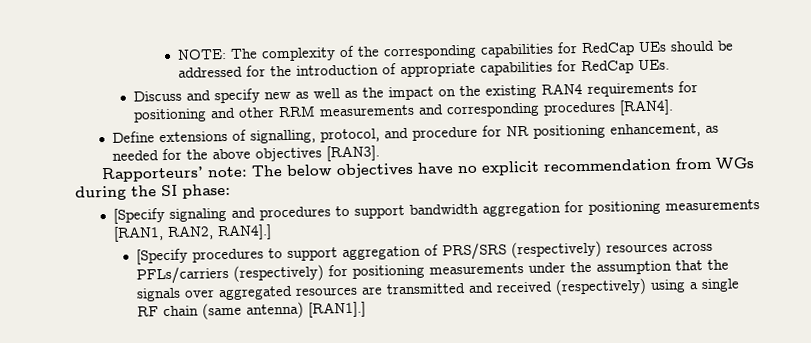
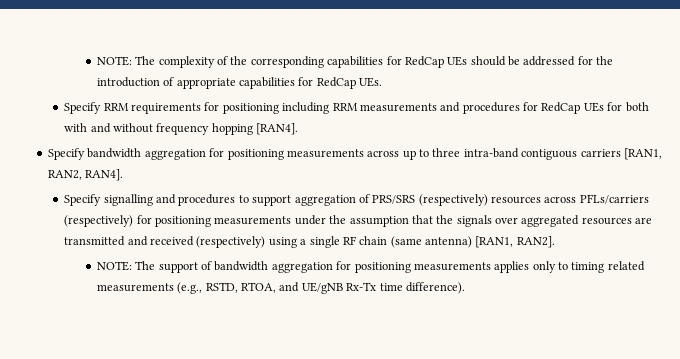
[133,83,584,104] Discuss and specify new as well as the impact on the existing RAN4 -> [64,102,129,114] Specify RRM
[210,107,276,119] and other -> [282,102,330,114] including
[446,99,675,118] [112,123,720,144] [112,145,381,162] [101,157,756,183] [75,183,231,201] [113,199,761,224] [113,224,273,242] [136,248,189,265] corresponding procedures [RAN4]. // Define extensions of signalling, protocol, and procedure for NR positioning enhancement, as needed for the above objectives [RAN3]. // Rapporteurs’ note: The below objectives have no explicit recommendation from WGs during the SI phase: // [Specify signaling and procedures to support bandwidth aggregation for positioning measurements [RAN1, RAN2, RAN4].] // [Specify -> [462,102,649,114] [64,123,299,135] [48,148,662,160] [48,169,124,181] [64,194,177,206] procedures for RedCap UEs for both with and without frequency hopping [RAN4]. // Specify bandwidth aggregation for positioning measurements across up to three intra-band contiguous carriers [RAN1, RAN2, RAN4]. // Specify signalling and
[308,301,367,318] [RAN1].] -> [475,236,555,248] [96,261,645,273] [96,282,465,294] [RAN1, RAN2]. // NOTE: The support of bandwidth aggregation for positioning measurements applies only to timing related measurements (e.g., RSTD, RTOA, and UE/gNB Rx-Tx time difference).

